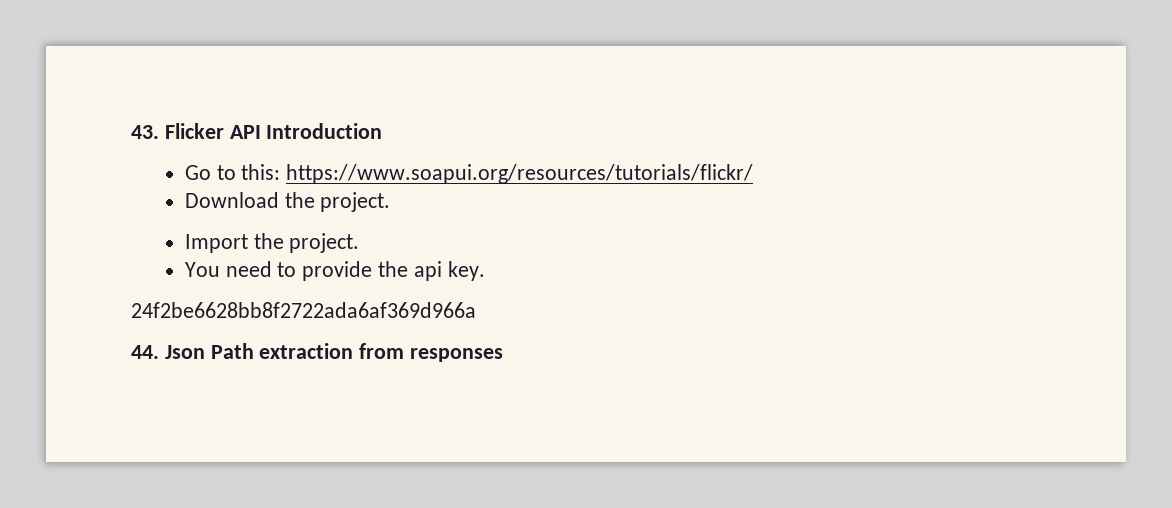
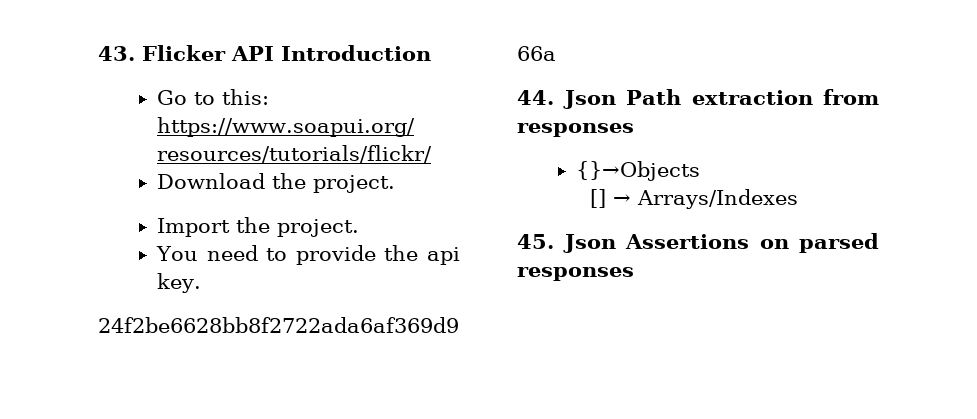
(504, 355) none -> [575,161,700,181] [589,189,798,209] [517,233,879,253] [517,267,634,281] // {}→Objects // [] → Arrays/Indexes // 45. Json Assertions on parsed responses

